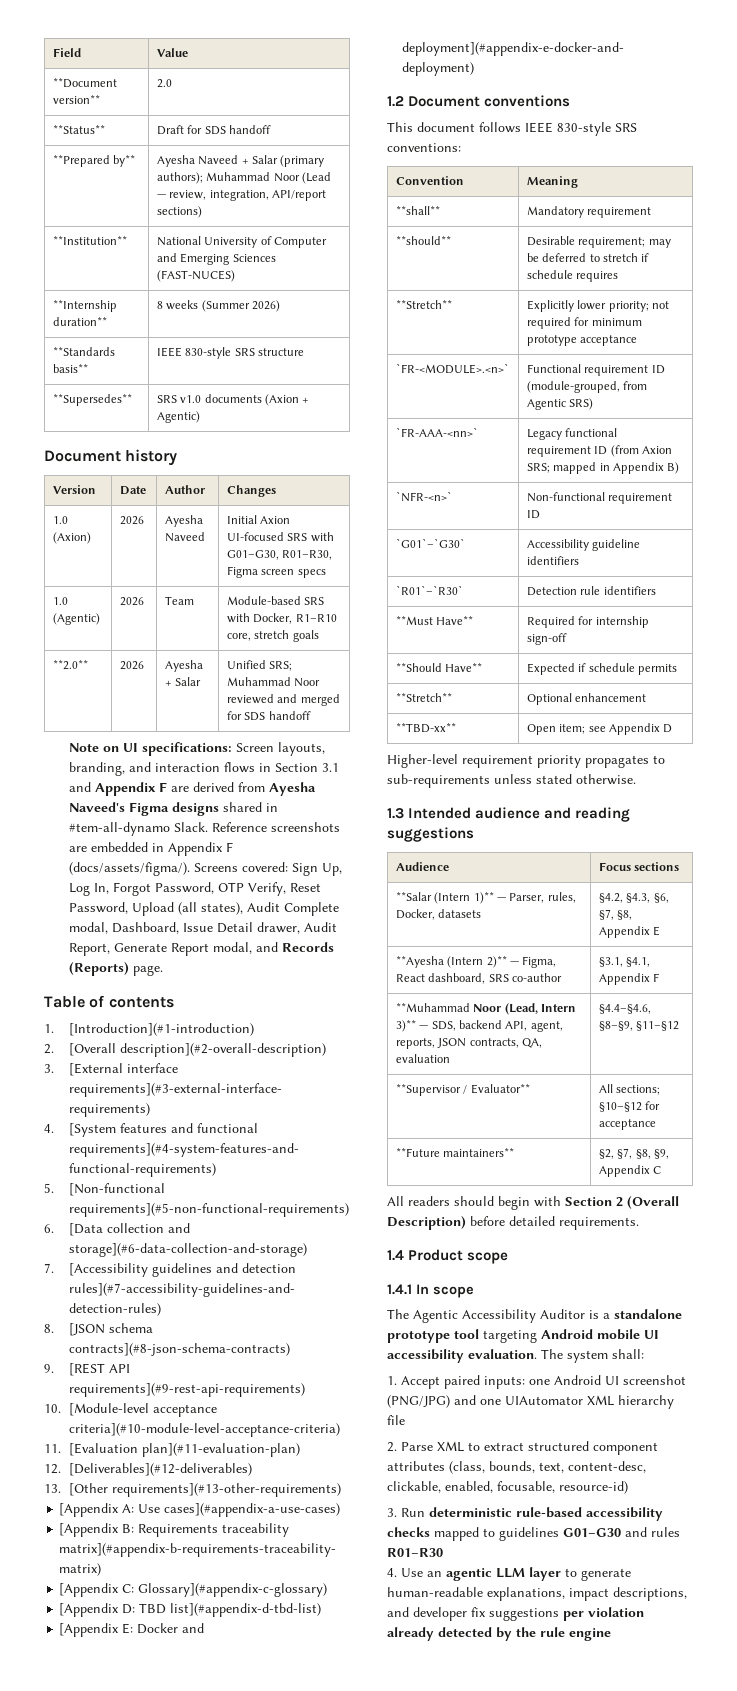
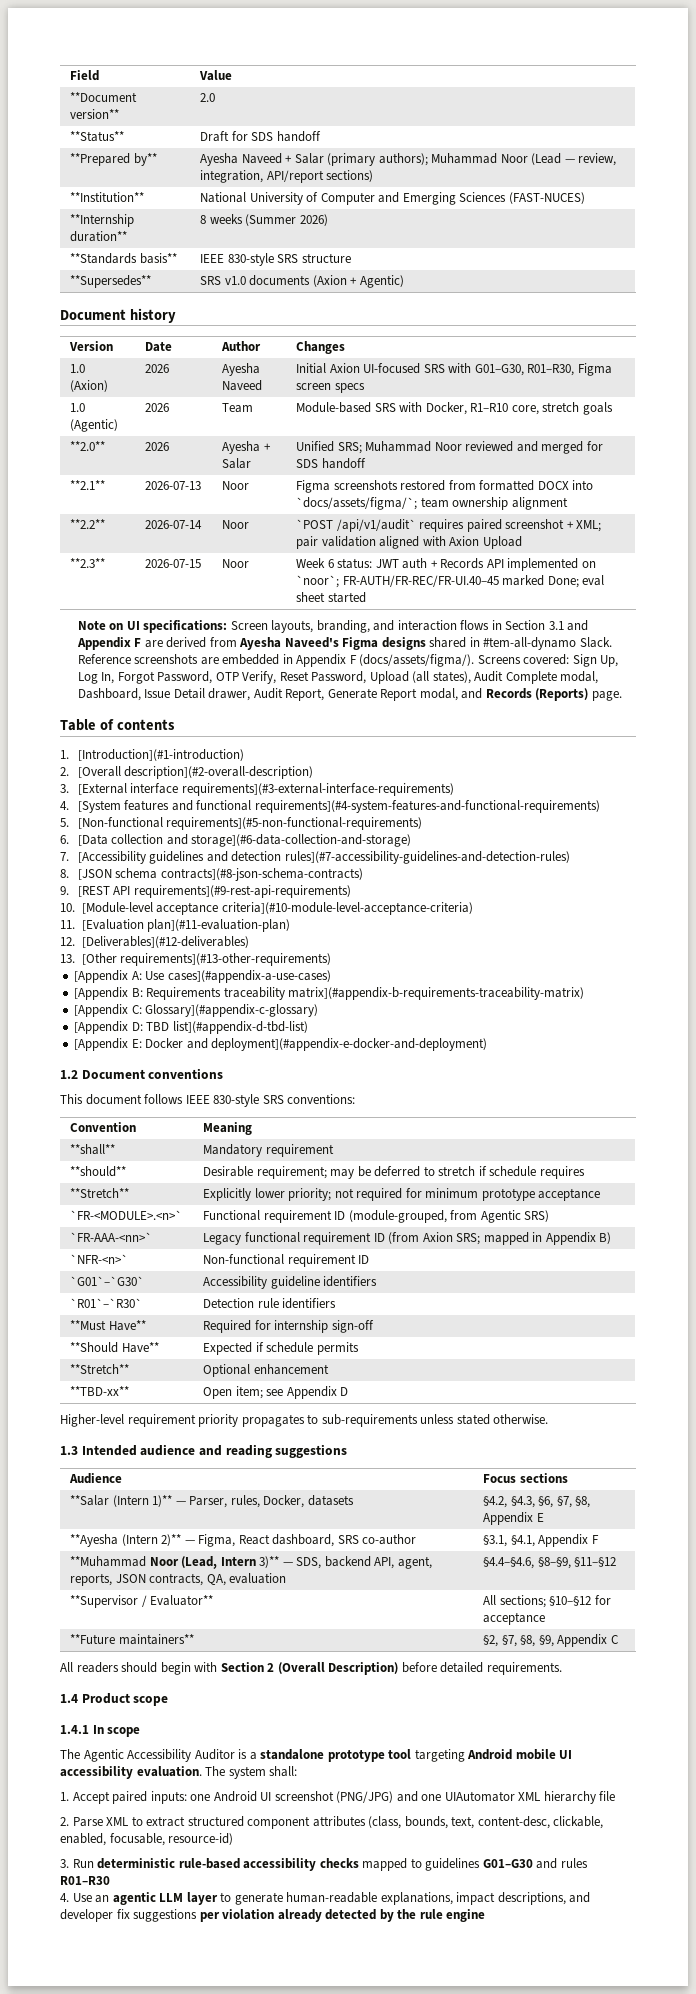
(311, 715) none -> [70,480,106,490] [145,481,202,490] [222,481,250,490] [296,480,594,493] [296,497,568,510] [70,519,106,529] [145,520,203,529] [222,520,250,529] [296,519,602,532] [296,536,522,549] [70,558,106,568] [145,559,202,568] [222,559,250,568] [296,558,596,571] [296,575,605,588] [296,592,366,603] // **2.1** | 2026-07-13 | Noor | Figma screenshots restored from formatted DOCX into `docs/assets/figma/`; team ownership alignment // **2.2** | 2026-07-14 | Noor | `POST /api/v1/audit` requires paired screenshot + XML; pair validation aligned with Axion Upload // **2.3** | 2026-07-15 | Noor | Week 6 status: JWT auth + Records API implemented on `noor`; FR-AUTH/FR-REC/FR-UI.40–45 marked Done; eval sheet started

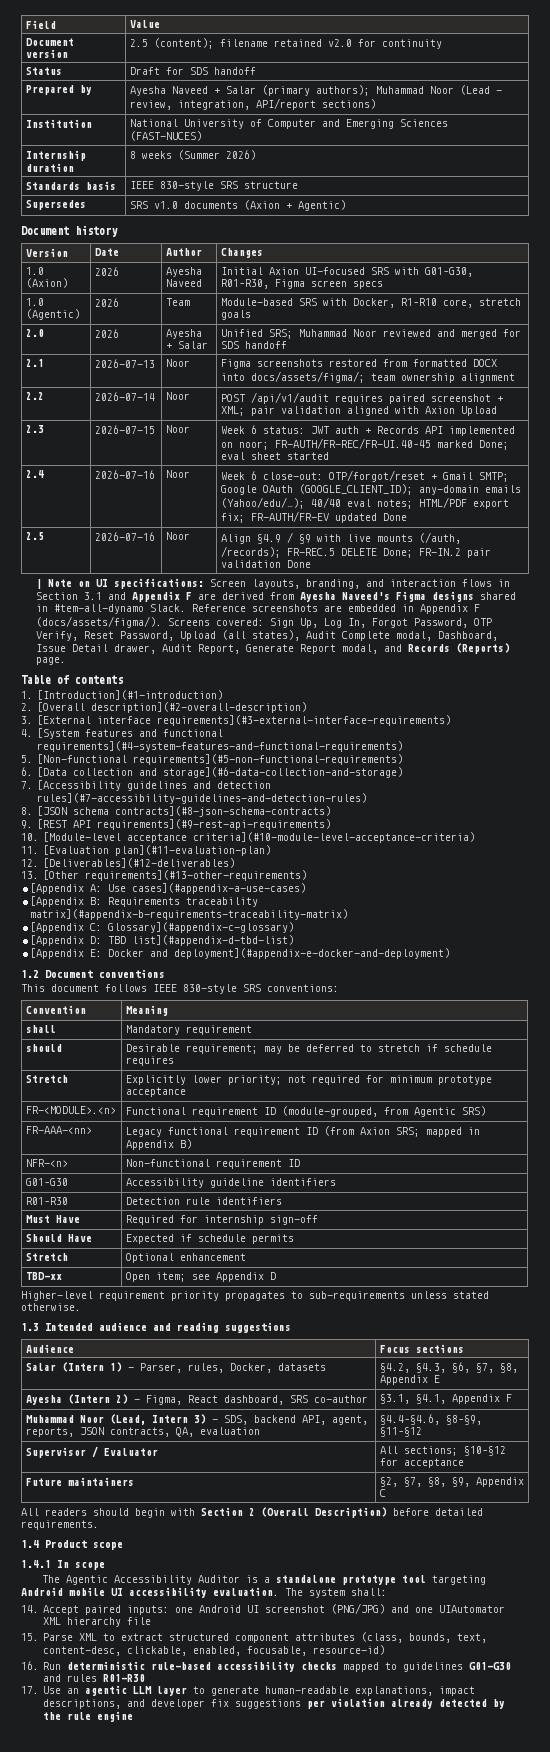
[70,92,138,102] [70,109,120,119] [200,93,216,102] [70,131,125,142] **Document version** | 2.0 // **Status** -> [25,38,74,46] [25,49,68,58] [129,38,442,49] [25,67,62,75] Document version | 2.5 (content); filename retained v2.0 for continuity // Status
[70,153,157,166] **Prepared by** -> [25,85,92,95] Prepared by
[70,192,145,202] **Institution** -> [25,119,92,128] Institution
[70,214,135,227] [70,231,128,242] **Internship duration** -> [25,150,86,161] [25,163,74,172] Internship duration
[70,253,177,264] **Standards basis** -> [25,181,116,190] Standards basis
[70,275,152,288] **Supersedes** -> [25,200,86,210] Supersedes
[70,441,106,451] **2.0** -> [25,329,44,337] 2.0
[70,480,106,490] **2.1** -> [25,359,44,367] 2.1
[296,497,418,510] `docs/assets/figma/`; -> [250,371,365,383] docs/assets/figma/;
[70,519,106,529] **2.2** -> [25,392,44,400] 2.2
[296,519,416,532] `POST /api/v1/audit` -> [220,392,329,404] POST /api/v1/audit
[70,558,106,568] **2.3** -> [25,425,44,433] 2.3
[296,575,340,588] `noor`; -> [238,441,269,450] noor;
(366, 597) // -> [25,470,44,478] [94,470,155,479] [165,470,190,478] [220,470,509,482] [220,484,521,495] [220,497,509,509] [220,511,407,523] [25,532,44,540] [94,532,155,541] [165,532,190,540] [220,532,461,544] [220,546,491,558] [220,560,311,568] [36,579,43,589] // 2.4 | 2026-07-16 | Noor | Week 6 close-out: OTP/forgot/reset + Gmail SMTP; Google OAuth (GOOGLE_CLIENT_ID); any-domain emails (Yahoo/edu/…); 40/40 eval notes; HTML/PDF export fix; FR-AUTH/FR-EV updated Done // 2.5 | 2026-07-16 | Noor | Align §4.9 / §9 with live mounts (/auth, /records); FR-REC.5 DELETE Done; FR-IN.2 pair validation Done // |
[70,1144,116,1155] **shall** -> [25,1025,56,1033] shall
[70,1166,127,1177] **should** -> [25,1044,62,1052] should
[70,1188,130,1198] **Stretch** -> [25,1075,68,1083] Stretch
[70,1210,183,1220] `FR-<MODULE>.<n>` -> [25,1106,116,1114] FR-<MODULE>.<n>
[70,1232,153,1242] `FR-AAA-<nn>` -> [25,1126,92,1134] FR-AAA-<nn>
[70,1254,129,1264] `NFR-<n>` -> [25,1159,68,1167] NFR-<n>
[70,1276,145,1286] `G01`–`G30` -> [25,1178,68,1186] G01–G30
[70,1298,143,1308] `R01`–`R30` -> [25,1197,68,1205] R01–R30
[70,1320,146,1331] **Must Have** -> [25,1215,80,1223] Must Have
[70,1342,159,1353] **Should Have** -> [25,1234,92,1242] Should Have
[70,1364,130,1374] **Stretch** -> [25,1253,68,1261] Stretch
[70,1386,130,1396] **TBD-xx** -> [25,1272,62,1280] TBD-xx
[70,1495,173,1507] **Salar (Intern 1)** -> [25,1362,122,1372] Salar (Intern 1)
[70,1534,182,1547] **Ayesha (Intern 2)** -> [25,1394,128,1405] Ayesha (Intern 2)
[70,1556,147,1567] **Muhammad -> [25,1415,74,1423] Muhammad
[259,1556,280,1568] 3)** -> [193,1414,206,1424] 3)
[70,1595,214,1608] **Supervisor / Evaluator** -> [25,1446,158,1458] Supervisor / Evaluator
[70,1634,194,1645] **Future maintainers** -> [25,1477,134,1486] Future maintainers
[60,1792,69,1801] 1. -> [21,1605,39,1613] 14.
[60,1817,69,1826] 2. -> [21,1633,39,1641] 15.
[60,1859,69,1868] 3. -> [21,1661,39,1670] 16.
[60,1893,69,1902] 4. -> [21,1686,39,1694] 17.

